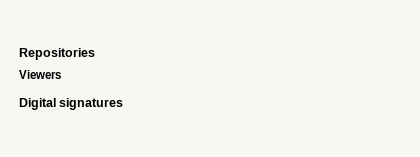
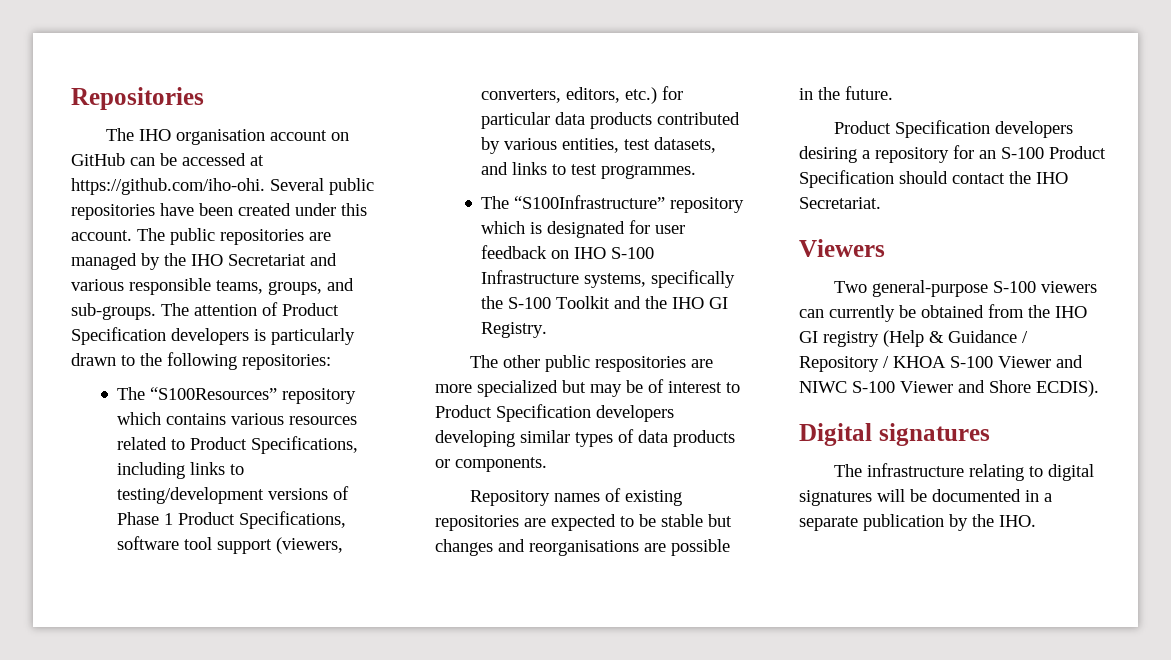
[19,70,61,79] [19,98,124,110] Viewers // Digital signatures -> [106,128,350,145] [71,153,264,166] [71,178,374,195] [71,203,367,220] [71,228,331,245] [71,253,337,270] [71,278,354,295] [71,302,339,320] [71,327,355,345] [71,352,331,370] [117,387,357,404] [117,412,358,425] [117,436,359,454] [117,462,245,479] [117,486,350,504] [117,511,347,529] [117,536,344,554] [481,86,684,104] [481,112,741,129] [481,137,717,154] [481,162,697,179] [481,195,745,213] [481,220,686,238] [481,245,655,259] [481,270,736,288] [481,296,729,309] [481,322,548,338] [470,355,714,372] [435,379,740,397] [435,404,674,422] [435,429,735,447] [435,457,547,472] [470,488,683,506] [435,514,732,531] [435,539,730,556] [799,86,893,100] [834,120,1074,138] [799,145,1106,163] [799,170,1068,188] [799,197,881,209] [799,239,885,257] [834,280,1098,297] [799,304,1087,322] [799,330,1028,347] [799,355,1083,372] [799,380,1099,397] [799,423,990,446] [834,463,1095,481] [799,489,1052,506] [799,514,1036,531] The IHO organisation account on GitHub can be accessed at https://github.com/iho-ohi. Several public repositories have been created under this account. The public repositories are managed by the IHO Secretariat and various responsible teams, groups, and sub-groups. The attention of Product Specification developers is particularly drawn to the following repositories: // The “S100Resources” repository which contains various resources related to Product Specifications, including links to testing/development versions of Phase 1 Product Specifications, software tool support (viewers, converters, editors, etc.) for particular data products contributed by various entities, test datasets, and links to test programmes. // The “S100Infrastructure” repository which is designated for user feedback on IHO S-100 Infrastructure systems, specifically the S-100 Toolkit and the IHO GI Registry. // The other public respositories are more specialized but may be of interest to Product Specification developers developing similar types of data products or components. // Repository names of existing repositories are expected to be stable but changes and reorganisations are possible in the future. // Product Specification developers desiring a repository for an S-100 Product Specification should contact the IHO Secretariat. // Viewers // Two general-purpose S-100 viewers can currently be obtained from the IHO GI registry (Help & Guidance / Repository / KHOA S-100 Viewer and NIWC S-100 Viewer and Shore ECDIS). // Digital signatures // The infrastructure relating to digital signatures will be documented in a separate publication by the IHO.

